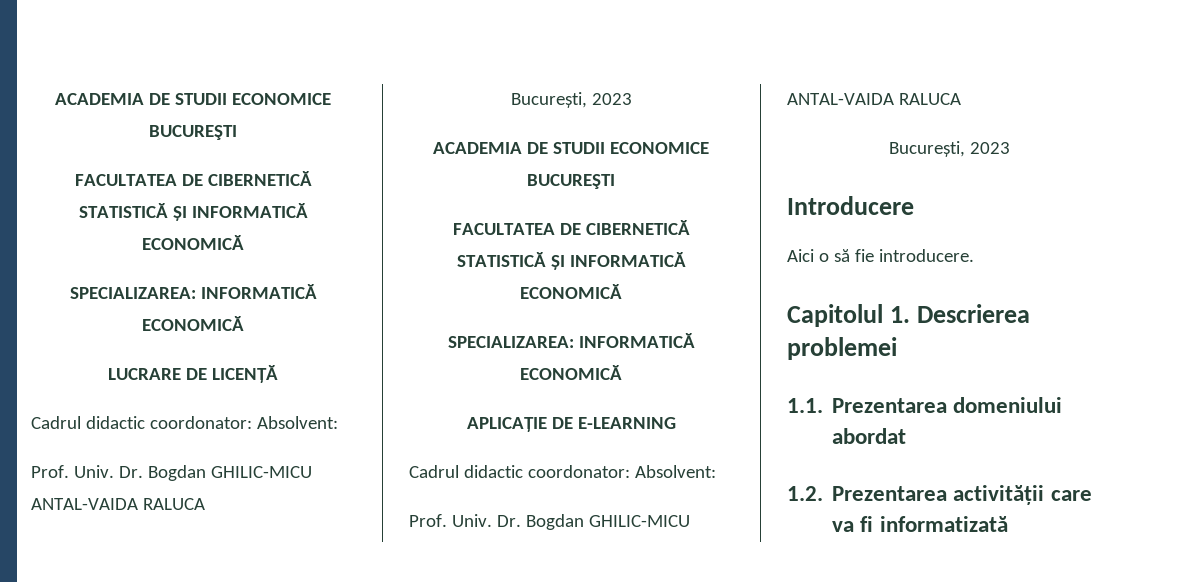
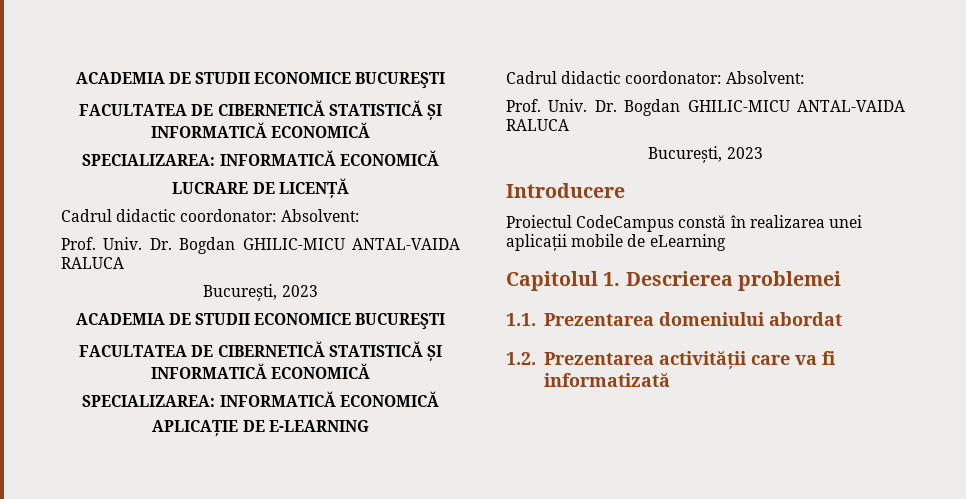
[787,249,974,262] Aici o să fie introducere. -> [506,215,862,232] [506,234,726,251] Proiectul CodeCampus constă în realizarea unei aplicații mobile de eLearning

